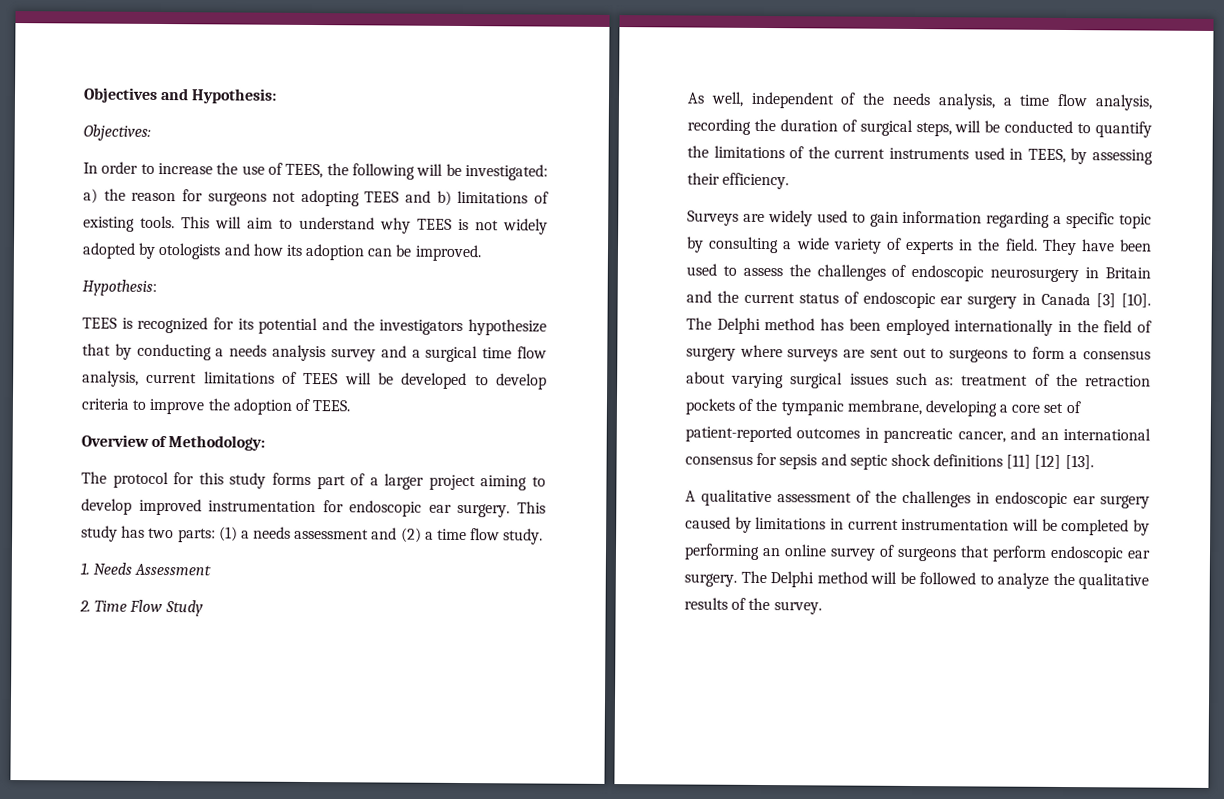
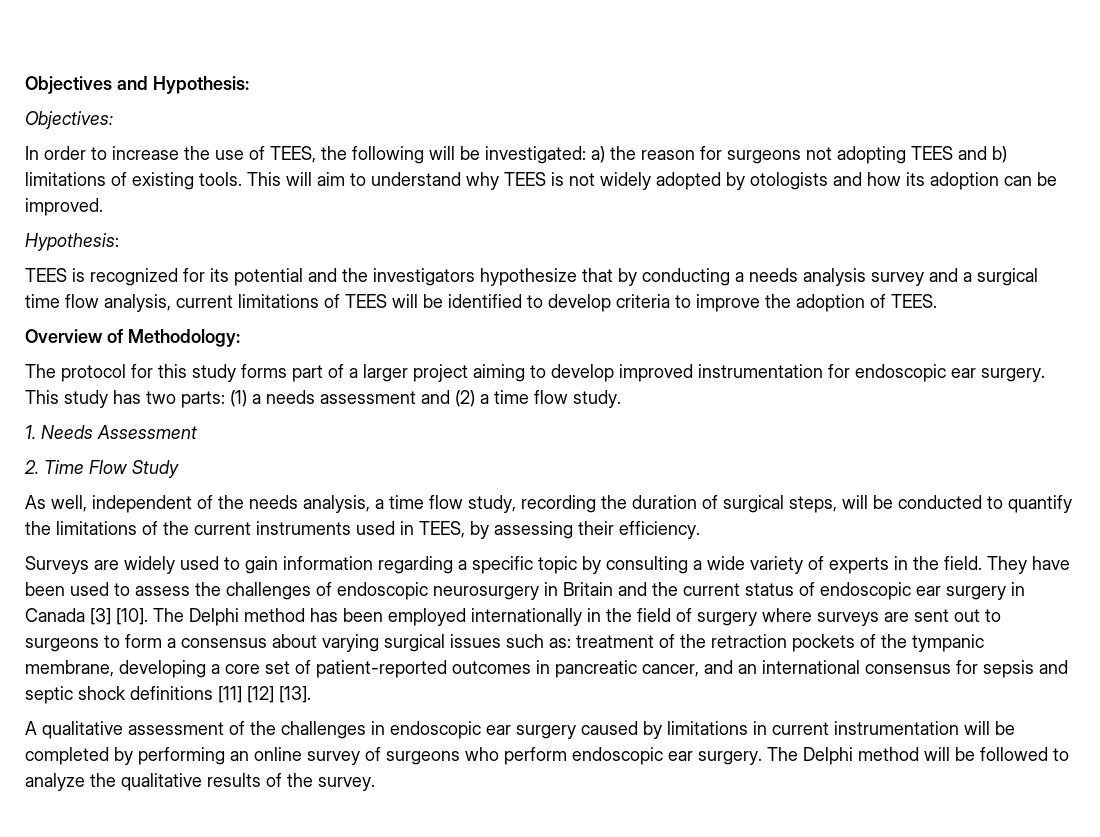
[401,372,468,390] developed -> [448,294,522,308] identified
[1095,94,1153,111] analysis, -> [468,495,516,513] study,
[960,545,990,558] that -> [465,747,499,761] who

